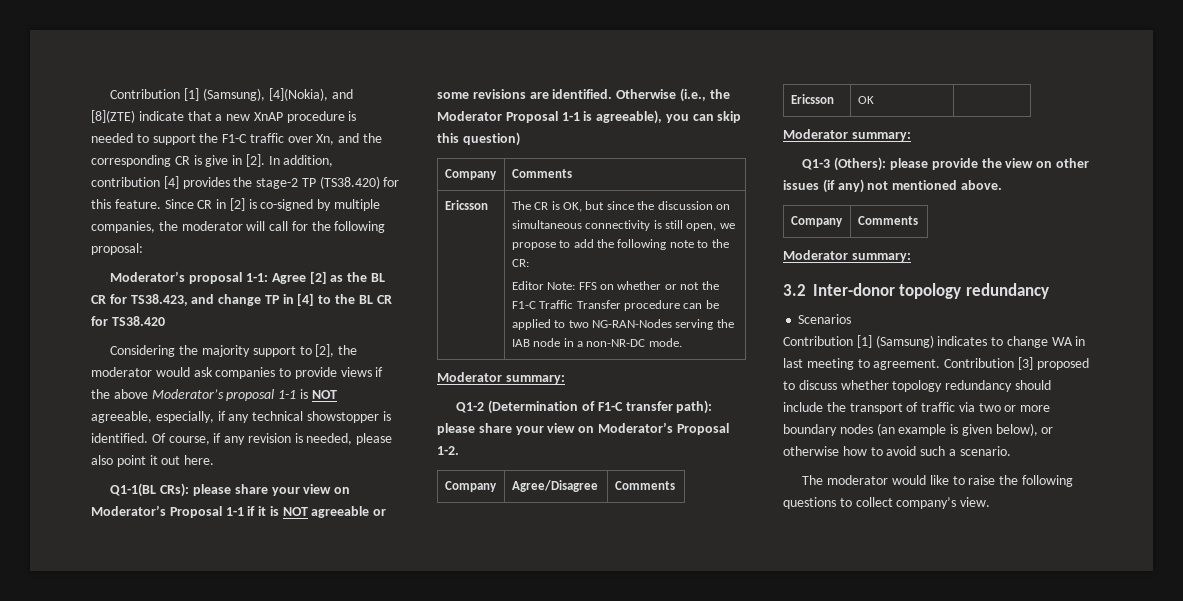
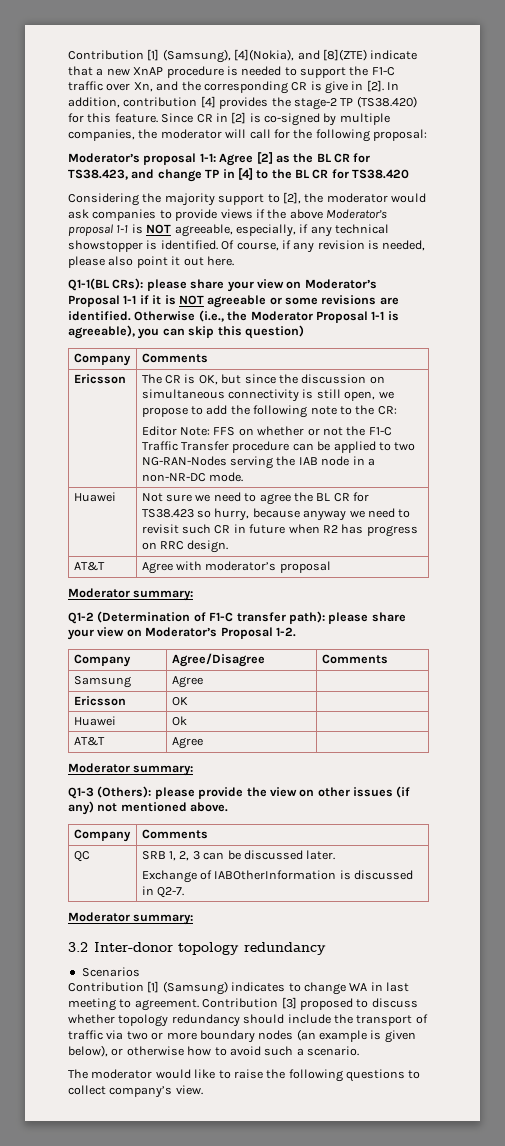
(682, 342) none -> [73,492,116,502] [141,492,370,505] [141,508,411,521] [141,524,418,537] [141,540,229,553] [73,562,105,571] [141,561,331,574] // Huawei | Not sure we need to agree the BL CR for TS38.423 so hurry, because anyway we need to revisit such CR in future when R2 has progress on RRC design. // AT&T | Agree with moderator’s proposal
(675, 485) none -> [73,676,131,688] [171,676,203,688] // Samsung | Agree |
(874, 100) none -> [73,716,116,726] [171,716,187,726] [73,737,105,746] [171,737,203,749] // Huawei | Ok | // AT&T | Agree |
(918, 220) none -> [73,851,90,862] [141,850,336,861] [141,870,414,883] [141,886,185,898] // QC | SRB 1, 2, 3 can be discussed later. // Exchange of IABOtherInformation is discussed in Q2-7.

